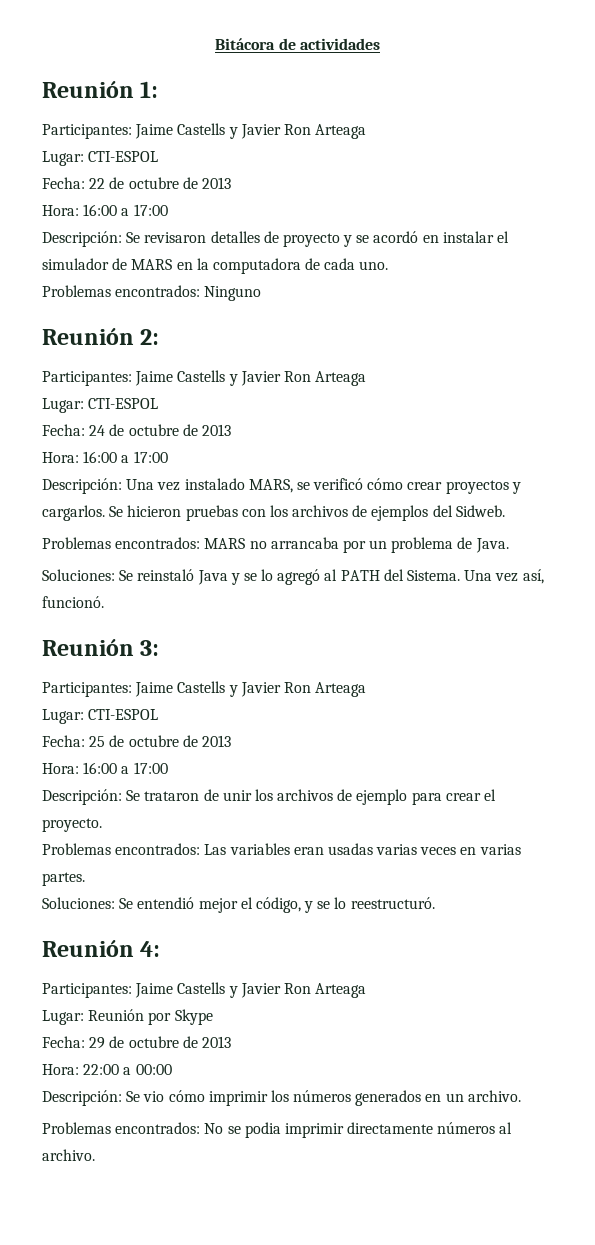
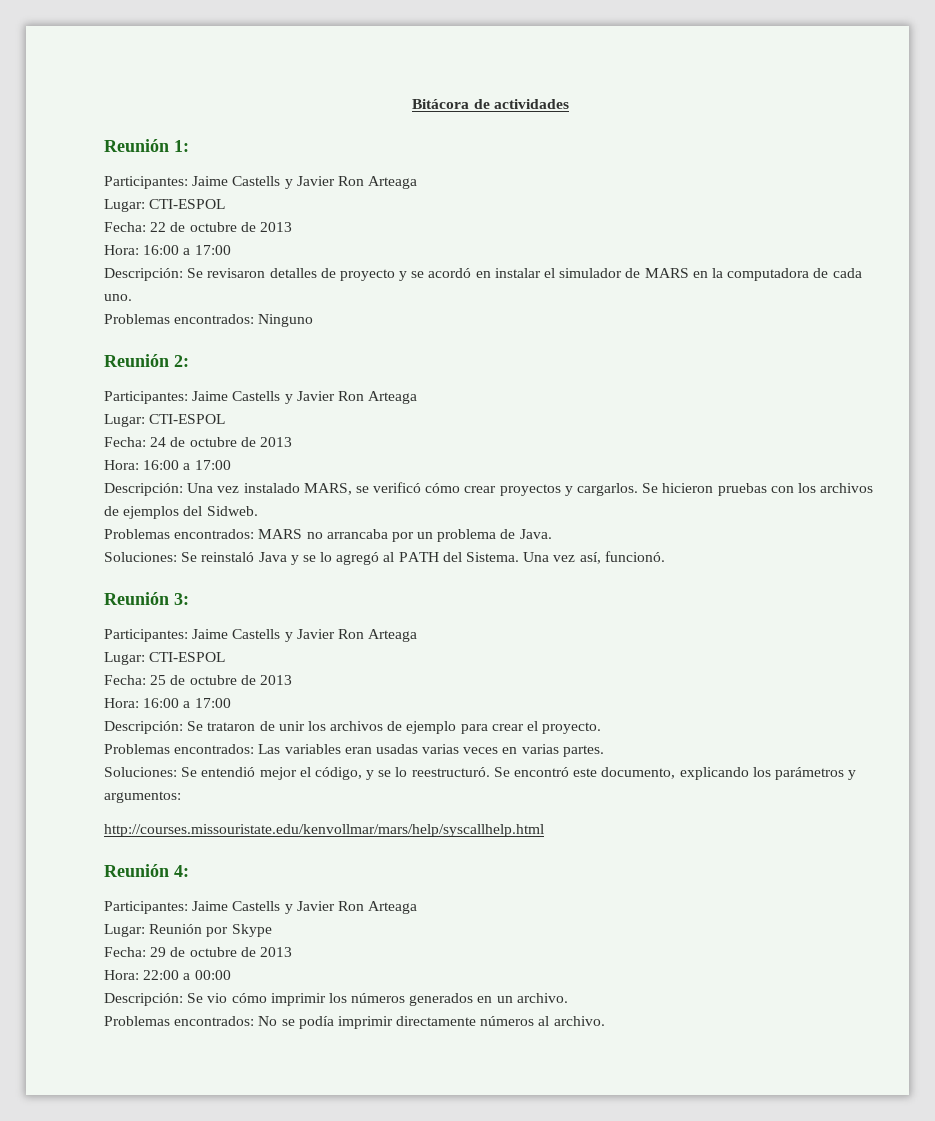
(435, 903) none -> [493,767,857,780] [104,791,181,803] [104,824,544,837] Se encontró este documento, explicando los parámetros y argumentos: // http://courses.missouristate.edu/kenvollmar/mars/help/syscallhelp.html
[244,1122,281,1138] podia -> [298,1016,334,1029] podía

